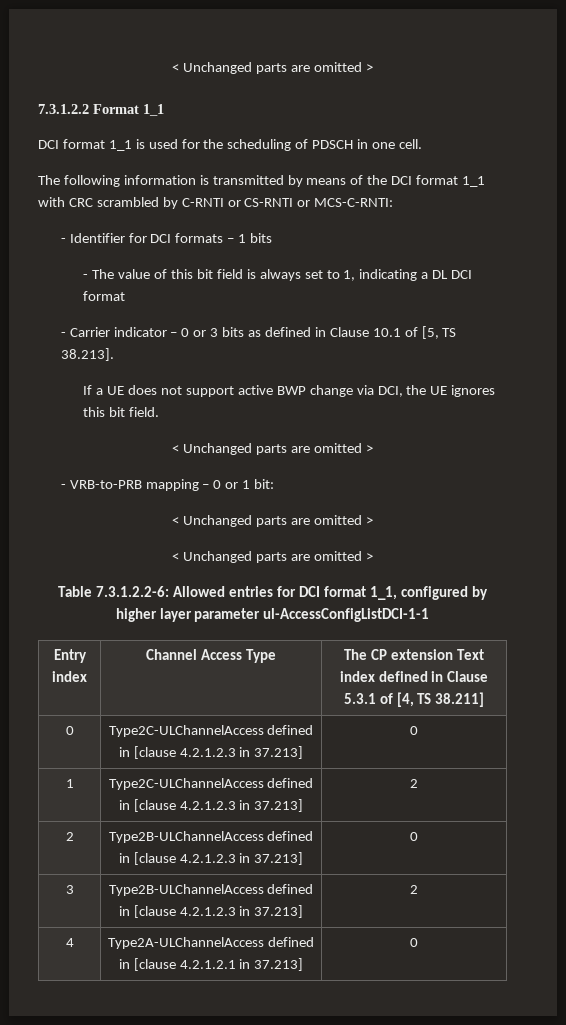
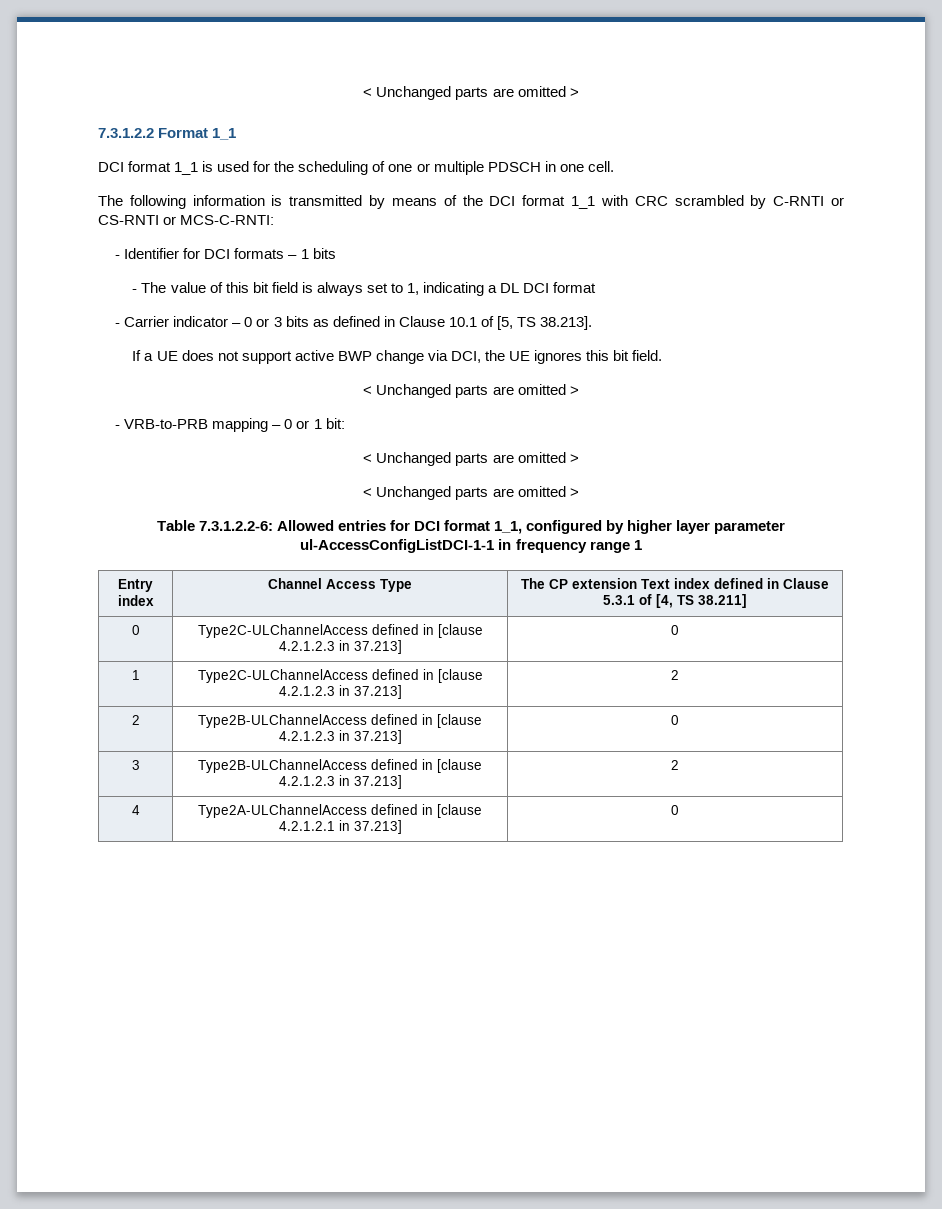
(309, 144) none -> [388,161,484,175] one or multiple
(430, 615) none -> [498,539,642,553] in frequency range 1

